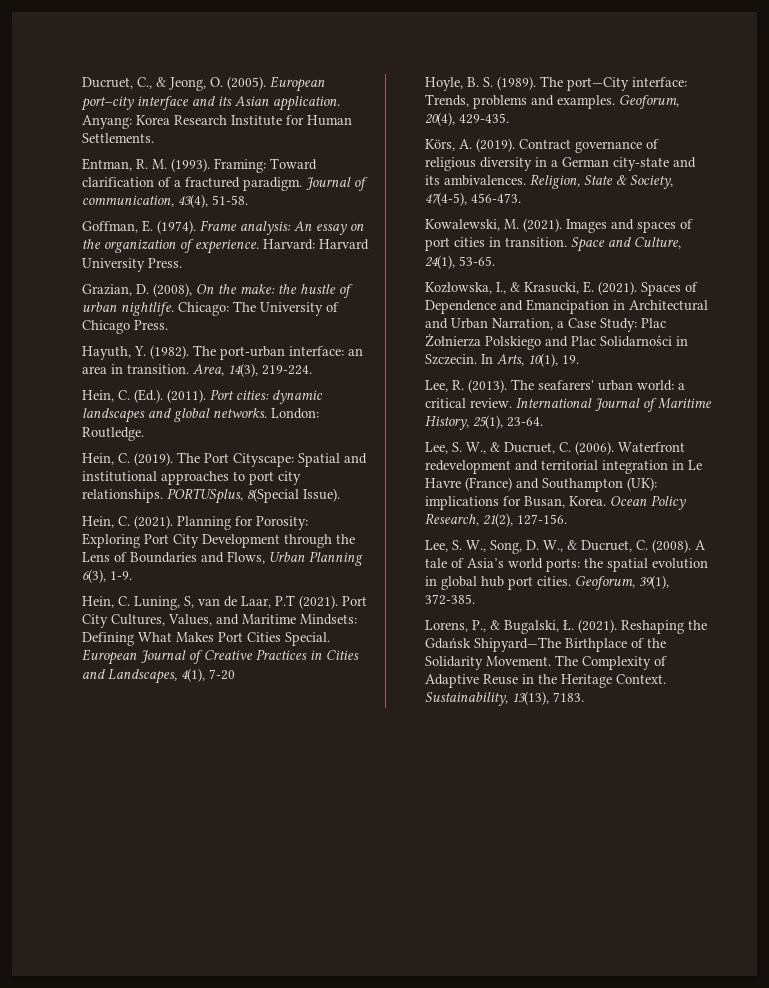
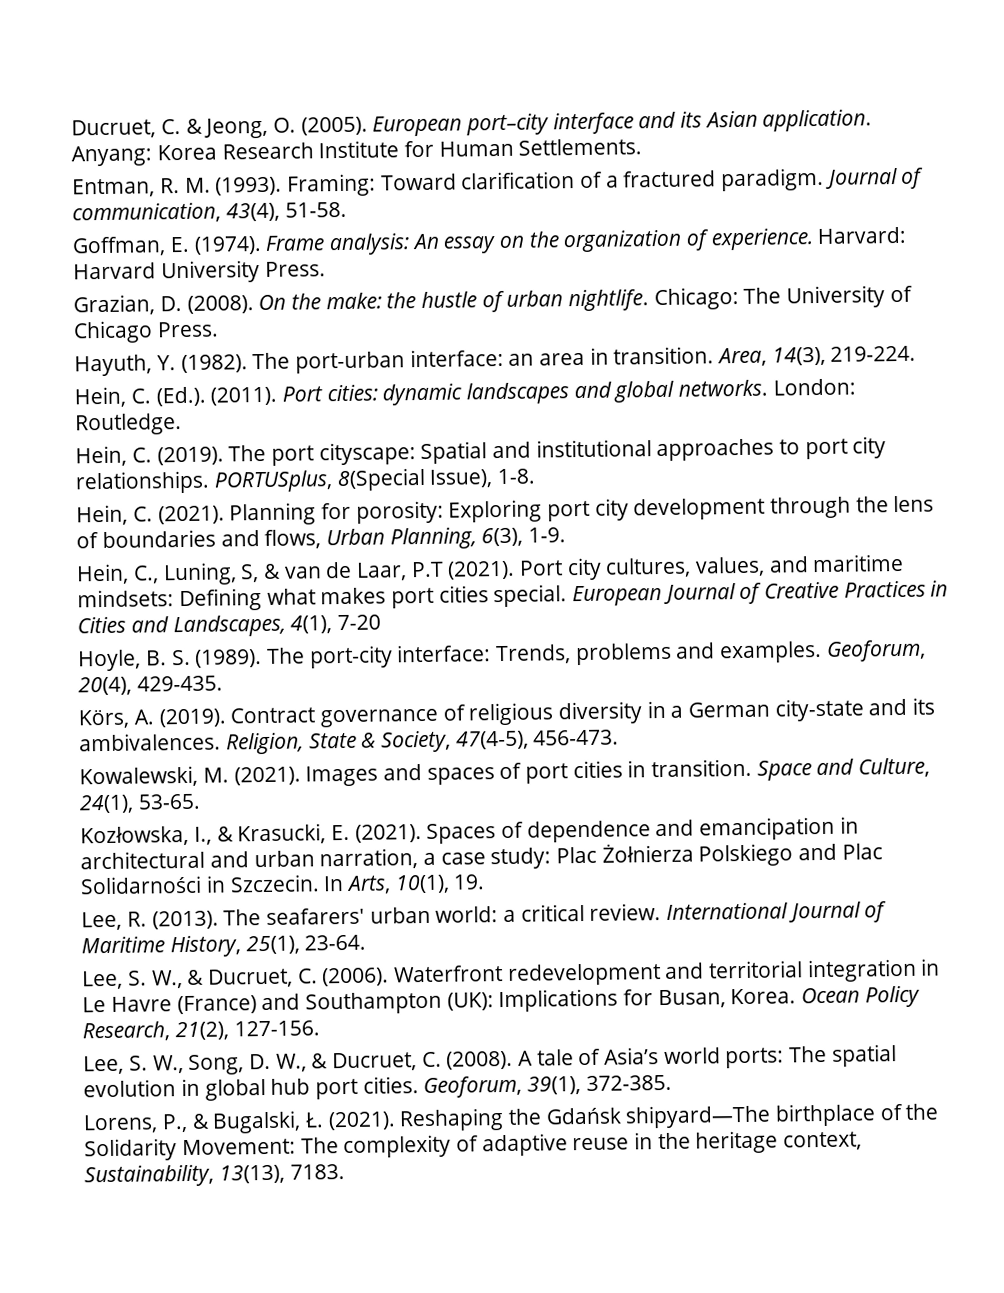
[81,77,152,89] Ducruet, C., -> [71,118,182,139] Ducruet, C.
[152,283,192,297] (2008), -> [186,295,254,314] (2008).
[203,453,294,467] Port Cityscape: -> [271,442,416,466] port cityscape:
[302,488,340,502] Issue). -> [429,468,536,488] Issue), 1-8.
[255,516,308,530] [81,533,355,548] [81,551,363,566] Porosity: Exploring Port City Development through the Lens of Boundaries and Flows, Urban Planning -> [355,495,935,524] [76,527,477,550] porosity: Exploring port city development through the lens of boundaries and flows, Urban Planning,
[117,596,130,606] C. -> [133,565,160,584] C.,
(194, 602) none -> [263,563,282,579] &
[81,614,357,628] [81,632,330,646] City Cultures, Values, and Maritime Mindsets: Defining What Makes Port Cities Special. -> [566,553,905,581] [77,584,568,612] city cultures, values, and maritime mindsets: Defining what makes port cities special.
[566,77,629,91] port—City -> [308,645,393,669] port-city
[424,299,708,314] [424,318,637,332] Dependence and Emancipation in Architectural and Urban Narration, a Case Study: -> [526,816,859,843] [80,847,552,870] dependence and emancipation in architectural and urban narration, a case study:
[424,496,499,510] implications -> [498,988,619,1013] Implications
[583,558,603,568] the -> [789,1045,828,1063] The
[473,637,627,652] Shipyard—The Birthplace -> [625,1103,877,1129] shipyard—The birthplace
[485,655,667,670] [424,674,666,688] Movement. The Complexity of Adaptive Reuse in the Heritage Context. -> [182,1130,863,1159] Movement: The complexity of adaptive reuse in the heritage context,

